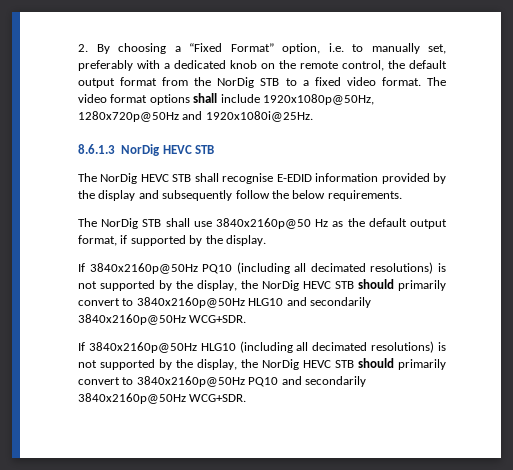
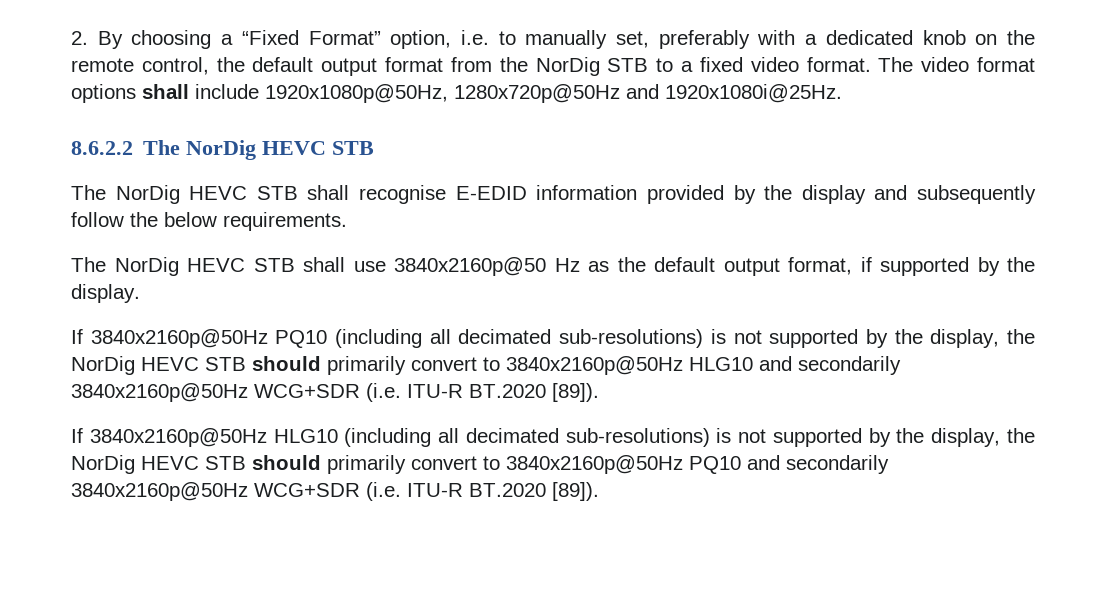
[78,144,115,154] 8.6.1.3 -> [71,140,181,155] 8.6.2.2 The
(139, 223) none -> [187,258,245,272] HEVC
[370,262,434,274] resolutions) -> [559,329,704,348] sub-resolutions)
[189,315,247,323] WCG+SDR. -> [254,383,599,402] WCG+SDR (i.e. ITU-R BT.2020 [89]).
[371,341,435,353] resolutions) -> [565,428,710,447] sub-resolutions)
[189,394,247,402] WCG+SDR. -> [254,482,599,501] WCG+SDR (i.e. ITU-R BT.2020 [89]).

